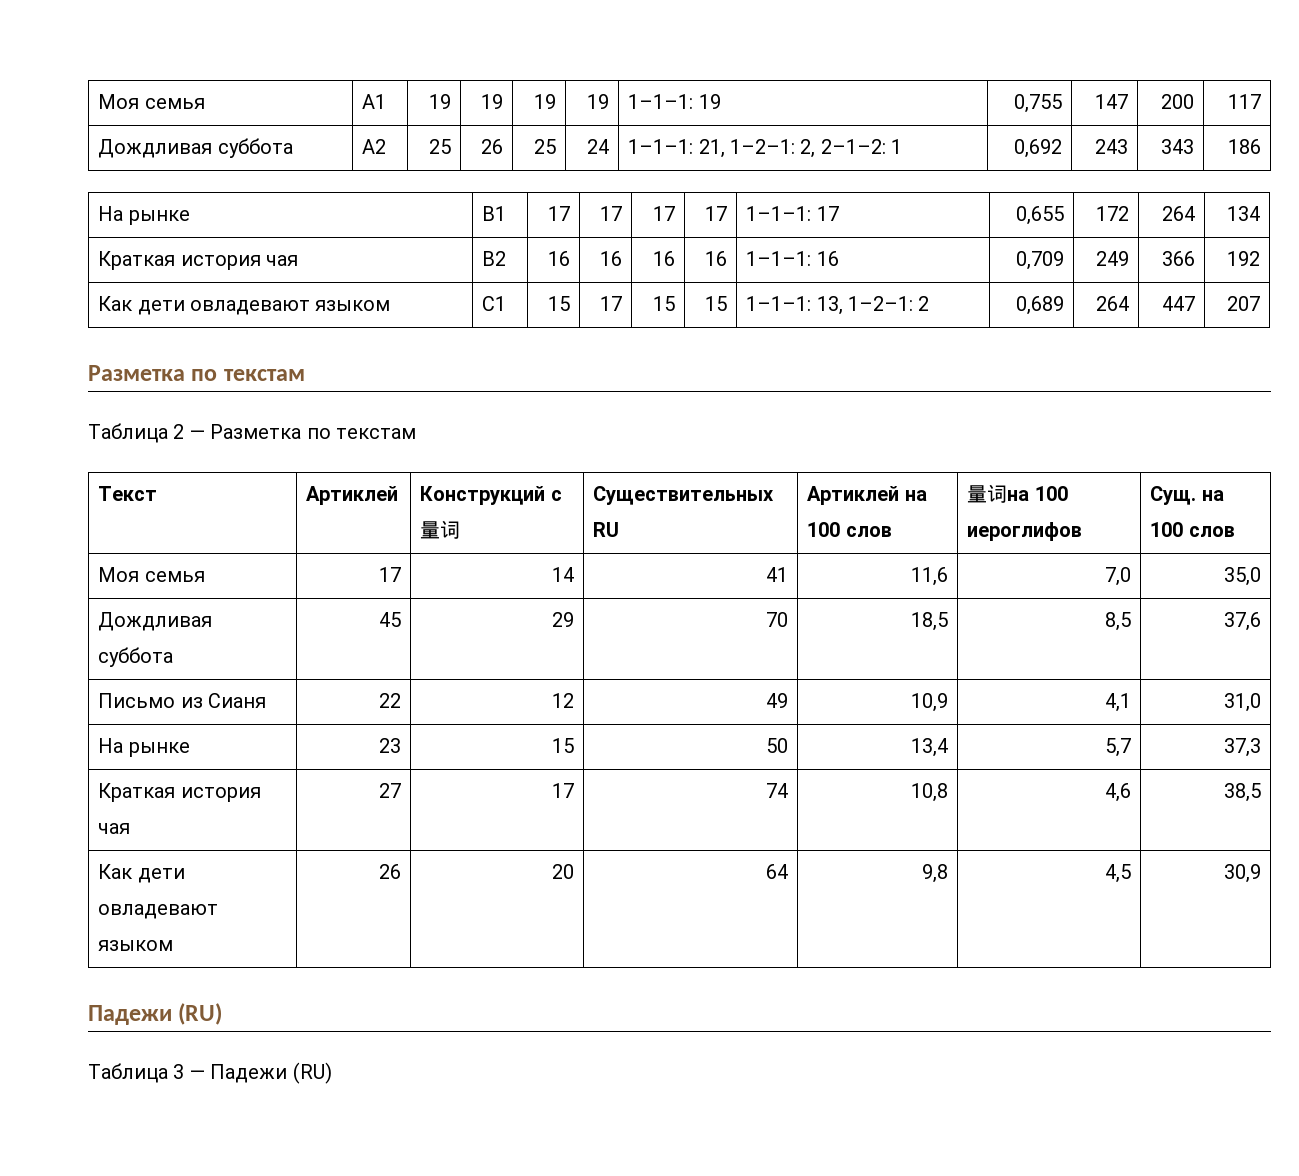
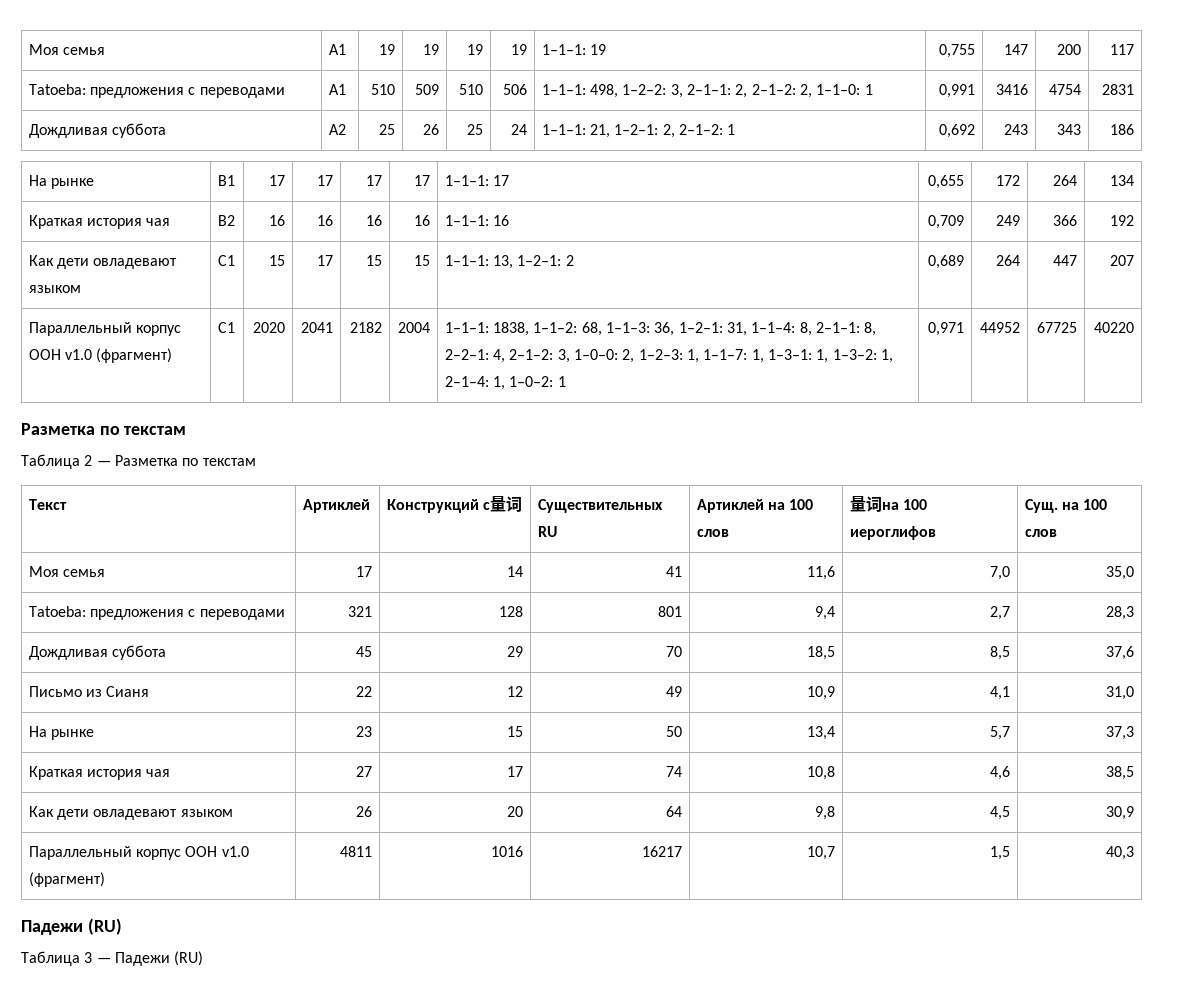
(1261, 101) none -> [28,84,285,98] [328,84,346,95] [371,84,396,95] [415,84,440,95] [459,84,484,95] [503,84,528,95] [541,84,873,98] [939,84,976,98] [996,84,1029,95] [1049,84,1082,95] [1102,84,1135,95] // Tatoeba: предложения с переводами | A1 | 510 | 509 | 510 | 506 | 1–1–1: 498, 1–2–2: 3, 2–1–1: 2, 2–1–2: 2, 1–1–0: 1 | 0,991 | 3416 | 4754 | 2831
(1260, 303) none -> [28,322,182,336] [28,348,173,363] [217,322,235,333] [253,322,286,333] [301,322,334,333] [350,322,383,333] [398,322,431,333] [444,322,877,336] [444,349,893,363] [444,376,566,390] [928,322,965,336] [980,322,1021,333] [1037,322,1078,333] [1094,322,1135,333] // Параллельный корпус ООН v1.0 (фрагмент) | C1 | 2020 | 2041 | 2182 | 2004 | 1–1–1: 1838, 1–1–2: 68, 1–1–3: 36, 1–2–1: 31, 1–1–4: 8, 2–1–1: 8, 2–2–1: 4, 2–1–2: 3, 1–0–0: 2, 1–2–3: 1, 1–1–7: 1, 1–3–1: 1, 1–3–2: 1, 2–1–4: 1, 1–0–2: 1 | 0,971 | 44952 | 67725 | 40220
(1261, 576) none -> [28,606,285,620] [348,606,373,617] [499,606,524,617] [658,606,683,617] [815,606,836,620] [990,606,1011,620] [1106,606,1135,620] // Tatoeba: предложения с переводами | 321 | 128 | 801 | 9,4 | 2,7 | 28,3
(1261, 873) none -> [28,846,249,860] [28,872,105,887] [340,846,373,857] [491,846,524,857] [642,846,683,857] [807,846,836,860] [990,846,1011,860] [1106,846,1135,860] // Параллельный корпус ООН v1.0 (фрагмент) | 4811 | 1016 | 16217 | 10,7 | 1,5 | 40,3

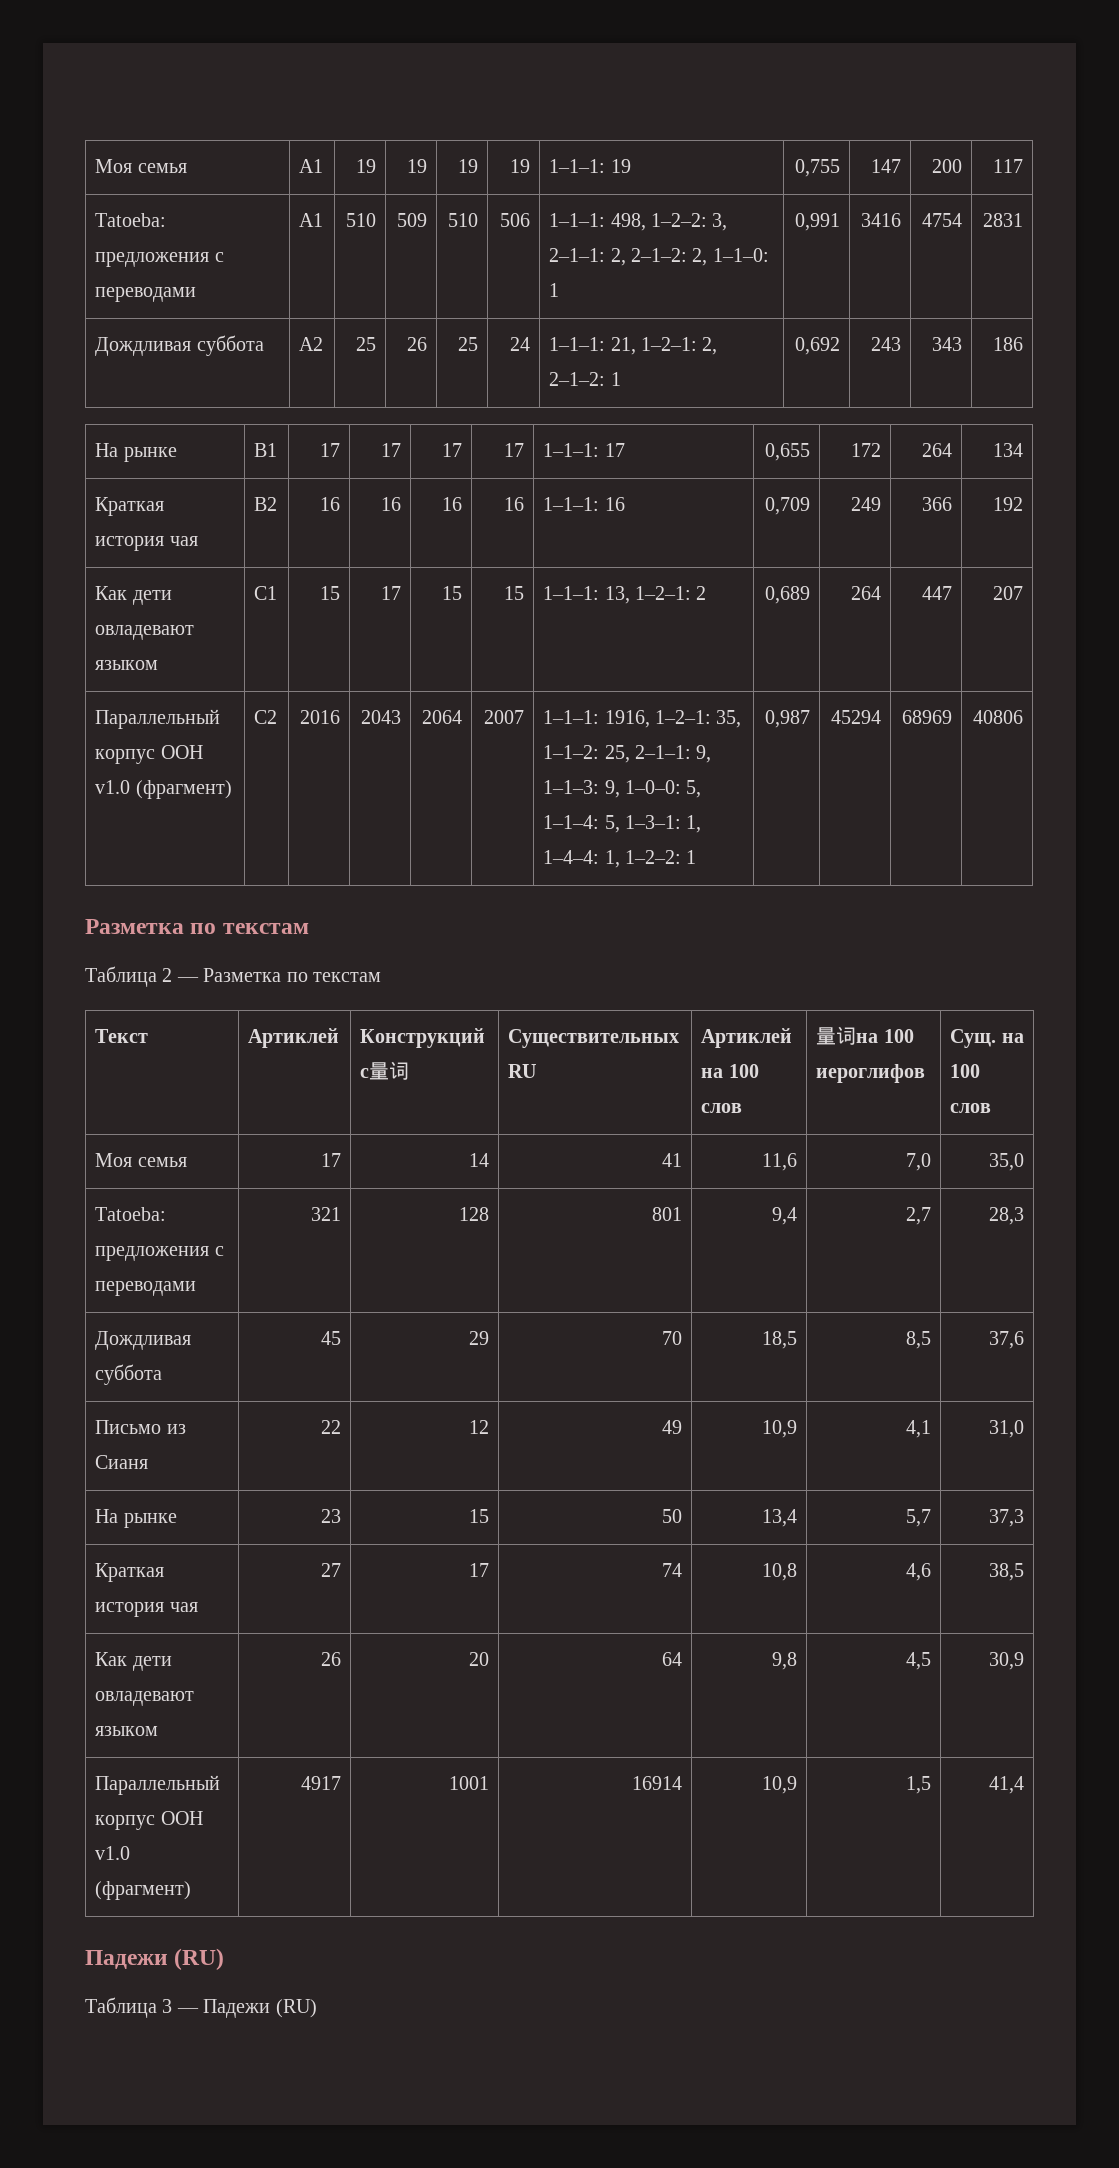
[217,322,235,333] [253,322,286,333] [301,322,334,333] [350,322,383,333] [398,322,431,333] [444,322,877,336] [444,349,893,363] [444,376,566,390] [928,322,965,336] [980,322,1021,333] [1037,322,1078,333] [1094,322,1135,333] C1 | 2020 | 2041 | 2182 | 2004 | 1–1–1: 1838, 1–1–2: 68, 1–1–3: 36, 1–2–1: 31, 1–1–4: 8, 2–1–1: 8, 2–2–1: 4, 2–1–2: 3, 1–0–0: 2, 1–2–3: 1, 1–1–7: 1, 1–3–1: 1, 1–3–2: 1, 2–1–4: 1, 1–0–2: 1 | 0,971 | 44952 | 67725 | 40220 -> [254,710,278,724] [299,710,340,724] [360,710,401,724] [421,710,462,724] [483,710,524,724] [543,710,742,728] [543,745,712,763] [543,780,702,798] [543,815,702,833] [543,850,697,868] [764,710,810,728] [830,710,881,724] [901,710,952,724] [972,710,1023,724] C2 | 2016 | 2043 | 2064 | 2007 | 1–1–1: 1916, 1–2–1: 35, 1–1–2: 25, 2–1–1: 9, 1–1–3: 9, 1–0–0: 5, 1–1–4: 5, 1–3–1: 1, 1–4–4: 1, 1–2–2: 1 | 0,987 | 45294 | 68969 | 40806
[340,846,373,857] [491,846,524,857] [642,846,683,857] [807,846,836,860] 4811 | 1016 | 16217 | 10,7 -> [300,1776,341,1790] [448,1776,489,1790] [631,1776,682,1790] [761,1776,797,1794] 4917 | 1001 | 16914 | 10,9
[1106,846,1135,860] 40,3 -> [988,1776,1024,1794] 41,4

